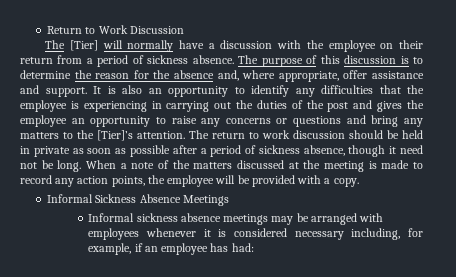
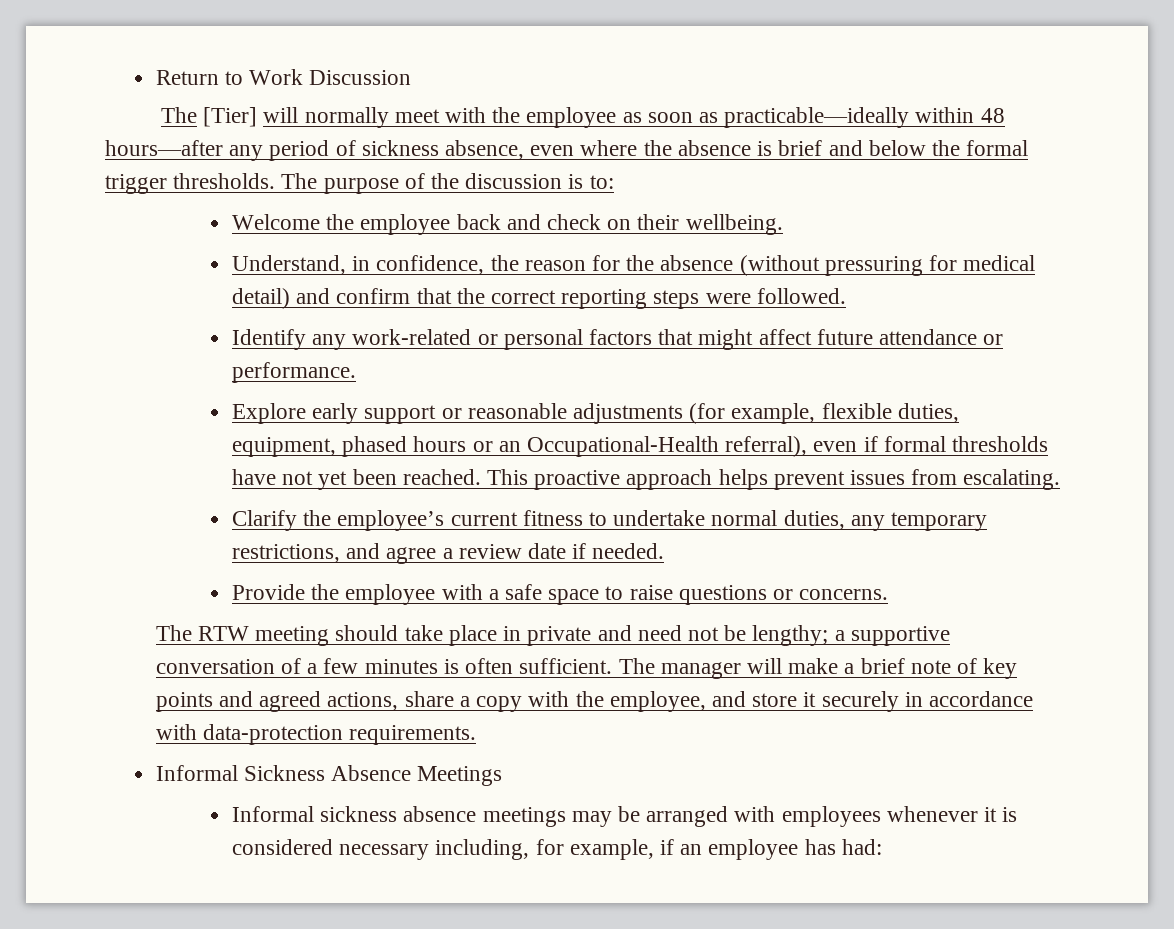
[179,40,423,52] [20,55,234,67] have a discussion with the employee on their return from a period of sickness absence. -> [394,107,1005,128] [105,140,1029,161] [105,173,276,194] meet with the employee as soon as practicable—ideally within 48 hours—after any period of sickness absence, even where the absence is brief and below the formal trigger thresholds.
[320,55,340,64] this -> [431,173,460,189] the
[412,57,423,64] [20,70,71,79] to determine -> [589,175,614,189] [231,214,783,235] [231,255,485,275] to: // Welcome the employee back and check on their wellbeing. // Understand, in confidence,
[217,70,424,82] [20,85,424,97] [20,100,425,112] [20,115,423,127] [20,130,423,141] [20,145,423,157] [20,160,424,172] [20,175,359,187] and, where appropriate, offer assistance and support. It is also an opportunity to identify any difficulties that the employee is experiencing in carrying out the duties of the post and gives the employee an opportunity to raise any concerns or questions and bring any matters to the [Tier]’s attention. The return to work discussion should be held in private as soon as possible after a period of sickness absence, though it need not be long. When a note of the matters discussed at the meeting is made to record any action points, the employee will be provided with a copy. -> [739,255,1036,276] [231,288,846,309] [231,329,1004,350] [231,362,356,383] [231,403,959,424] [231,436,1049,457] [231,469,1061,490] [231,510,988,531] [231,543,665,564] [231,584,889,605] [155,625,950,646] [155,658,1018,679] [155,691,1033,712] [155,724,477,745] (without pressuring for medical detail) and confirm that the correct reporting steps were followed. // Identify any work-related or personal factors that might affect future attendance or performance. // Explore early support or reasonable adjustments (for example, flexible duties, equipment, phased hours or an Occupational-Health referral), even if formal thresholds have not yet been reached. This proactive approach helps prevent issues from escalating. // Clarify the employee’s current fitness to undertake normal duties, any temporary restrictions, and agree a review date if needed. // Provide the employee with a safe space to raise questions or concerns. // The RTW meeting should take place in private and need not be lengthy; a supportive conversation of a few minutes is often sufficient. The manager will make a brief note of key points and agreed actions, share a copy with the employee, and store it securely in accordance with data-protection requirements.

